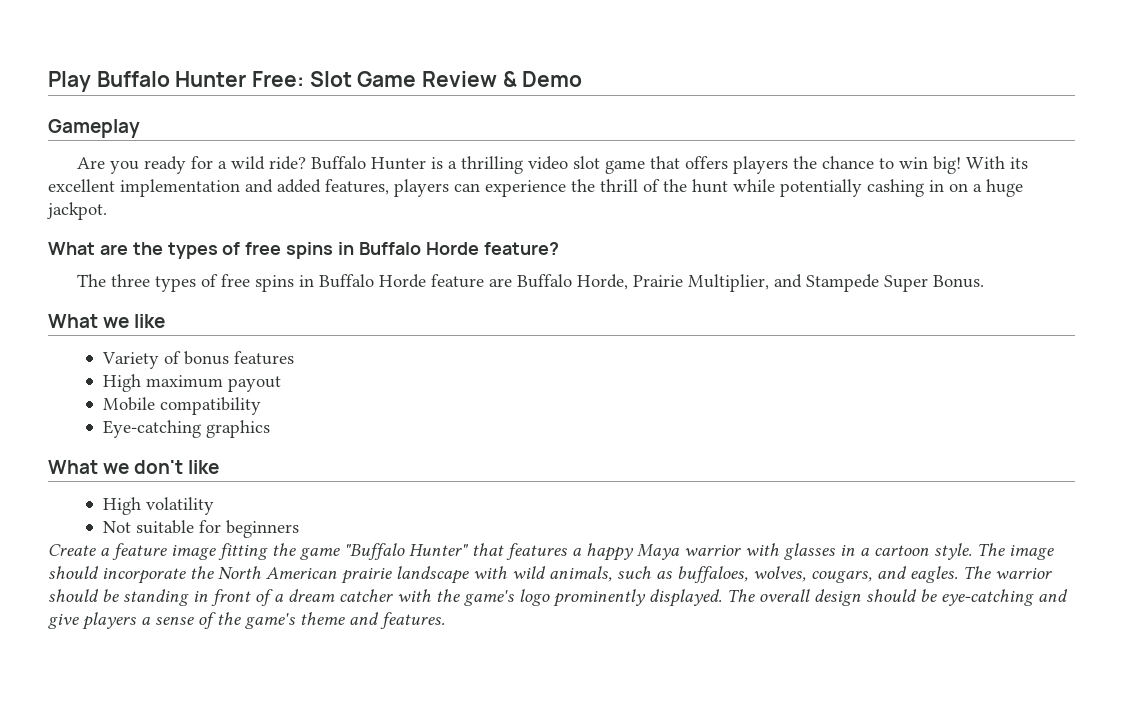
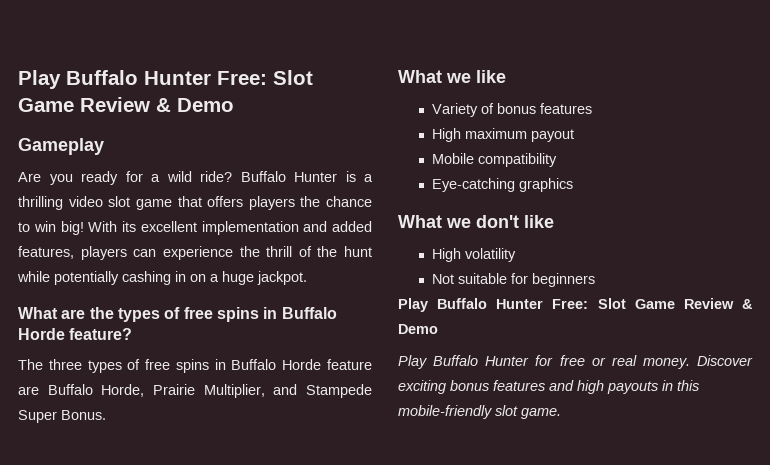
[48,543,1054,561] [48,566,1052,584] [48,589,1068,607] [48,612,445,630] Create a feature image fitting the game "Buffalo Hunter" that features a happy Maya warrior with glasses in a cartoon style. The image should incorporate the North American prairie landscape with wild animals, such as buffaloes, wolves, cougars, and eagles. The warrior should be standing in front of a dream catcher with the game's logo prominently displayed. The overall design should be eye-catching and give players a sense of the game's theme and features. -> [398,298,753,312] [398,324,438,334] [398,355,753,369] [398,380,699,394] [398,405,561,419] Play Buffalo Hunter Free: Slot Game Review & Demo // Play Buffalo Hunter for free or real money. Discover exciting bonus features and high payouts in this mobile-friendly slot game.

